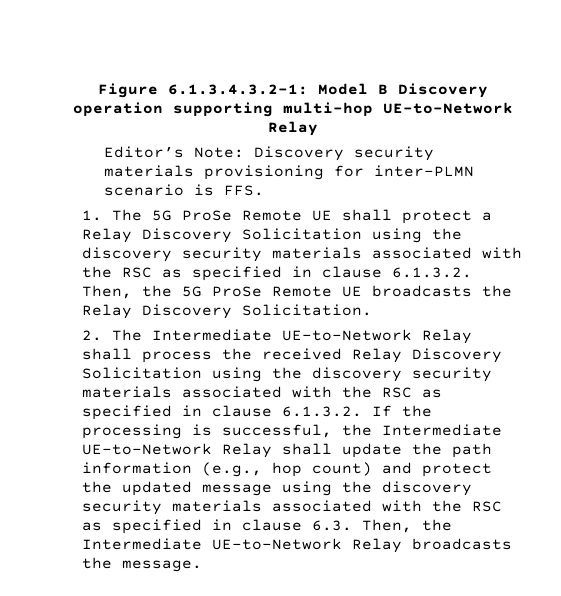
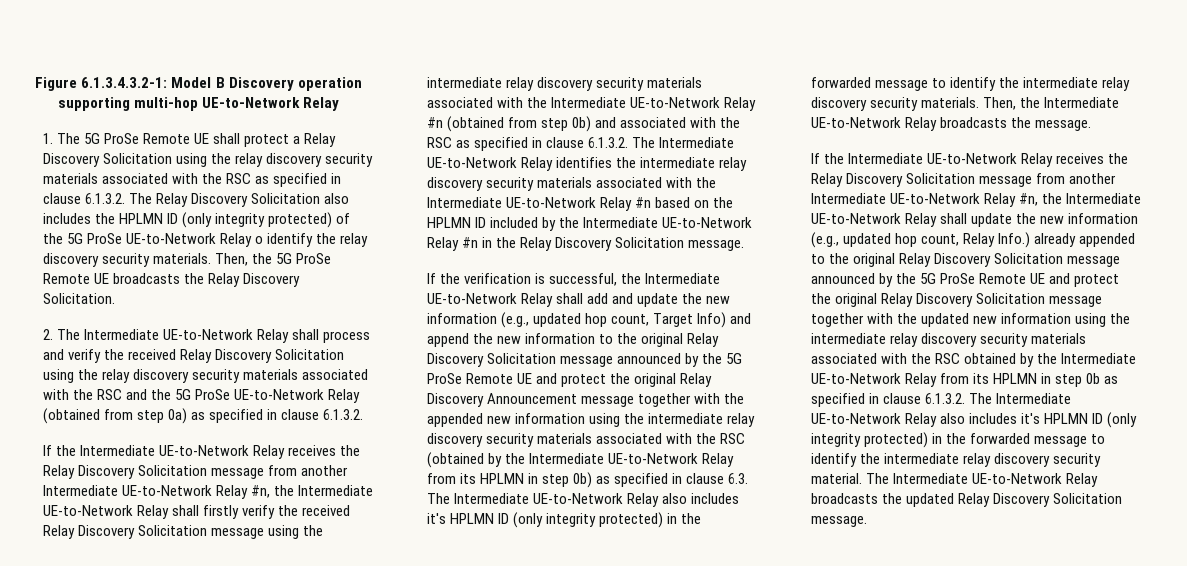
[104,146,435,161] [104,165,475,180] [104,184,265,196] // Editor’s Note: Discovery security materials provisioning for inter-PLMN scenario is FFS. -> (340, 104) none
(462, 234) none -> [234,153,263,167] relay
(472, 272) none -> [128,193,349,207] [42,212,351,228] [42,233,369,247] [42,253,211,267] The Relay Discovery Solicitation also includes the HPLMN ID (only integrity protected) of the 5G ProSe UE-to-Network Relay o identify the relay discovery security materials.
(212, 357) none -> [42,349,101,363] and verify
[311,367,492,382] [81,386,442,398] [81,405,432,420] [81,424,182,439] discovery security materials associated with the RSC as specified in clause 6.1.3.2. If the processing -> [101,369,368,383] [42,389,361,403] [42,408,364,424] [42,445,360,459] [42,465,348,479] [42,485,373,499] [42,505,350,519] [42,525,323,539] [426,77,702,91] [426,97,756,111] [426,116,741,132] [426,137,735,151] [426,157,747,171] [426,177,716,191] [426,197,733,211] [426,217,752,231] [426,237,745,251] [426,273,531,284] relay discovery security materials associated with the RSC and the 5G ProSe UE-to-Network Relay (obtained from step 0a) as specified in clause 6.1.3.2. // If the Intermediate UE-to-Network Relay receives the Relay Discovery Solicitation message from another Intermediate UE-to-Network Relay #n, the Intermediate UE-to-Network Relay shall firstly verify the received Relay Discovery Solicitation message using the intermediate relay discovery security materials associated with the Intermediate UE-to-Network Relay #n (obtained from step 0b) and associated with the RSC as specified in clause 6.1.3.2. The Intermediate UE-to-Network Relay identifies the intermediate relay discovery security materials associated with the Intermediate UE-to-Network Relay #n based on the HPLMN ID included by the Intermediate UE-to-Network Relay #n in the Relay Discovery Solicitation message. // If the verification
[341,443,492,458] [81,462,492,477] [81,481,472,496] [81,500,502,515] update the path information (e.g., hop count) and protect the updated message using the discovery security materials associated with the RSC -> [586,293,731,307] [426,312,752,328] [426,333,720,347] [426,353,742,367] [426,373,713,387] [426,393,744,407] [426,413,755,427] [426,433,745,447] [426,452,734,468] [426,472,592,488] add and update the new information (e.g., updated hop count, Target Info) and append the new information to the original Relay Discovery Solicitation message announced by the 5G ProSe Remote UE and protect the original Relay Discovery Announcement message together with the appended new information using the intermediate relay discovery security materials associated with the RSC (obtained by the Intermediate UE-to-Network Relay from its HPLMN in step 0b)
(352, 525) none -> [426,493,739,507] [426,512,702,528] [810,77,1130,91] [810,97,979,111] The Intermediate UE-to-Network Relay also includes it's HPLMN ID (only integrity protected) in the forwarded message to identify the intermediate relay discovery security materials.
(202, 566) none -> [810,153,1128,167] [810,173,1116,187] [810,193,1141,207] [810,213,1138,227] [810,232,1136,248] [810,253,1120,267] [810,273,1120,287] [810,293,1102,307] [810,313,1131,327] [810,333,1086,347] [810,353,1137,367] [810,373,1119,387] [810,393,1071,407] [810,412,1138,428] [810,432,1105,448] [810,453,1101,467] [810,473,1098,487] [810,493,1122,507] [810,516,867,527] // If the Intermediate UE-to-Network Relay receives the Relay Discovery Solicitation message from another Intermediate UE-to-Network Relay #n, the Intermediate UE-to-Network Relay shall update the new information (e.g., updated hop count, Relay Info.) already appended to the original Relay Discovery Solicitation message announced by the 5G ProSe Remote UE and protect the original Relay Discovery Solicitation message together with the updated new information using the intermediate relay discovery security materials associated with the RSC obtained by the Intermediate UE-to-Network Relay from its HPLMN in step 0b as specified in clause 6.1.3.2. The Intermediate UE-to-Network Relay also includes it's HPLMN ID (only integrity protected) in the forwarded message to identify the intermediate relay discovery security material. The Intermediate UE-to-Network Relay broadcasts the updated Relay Discovery Solicitation message.

